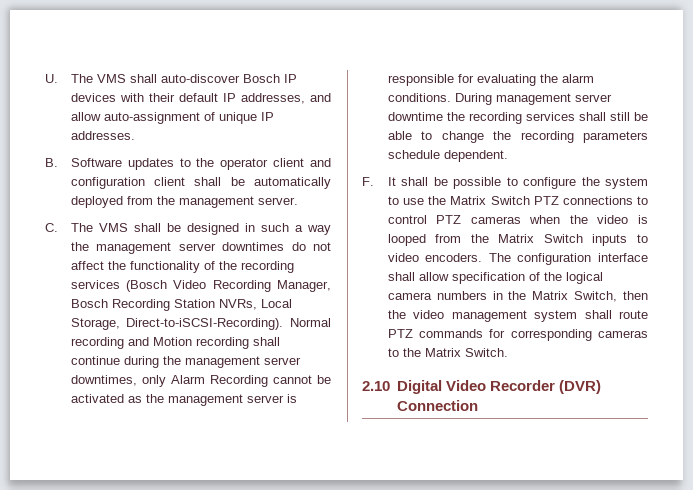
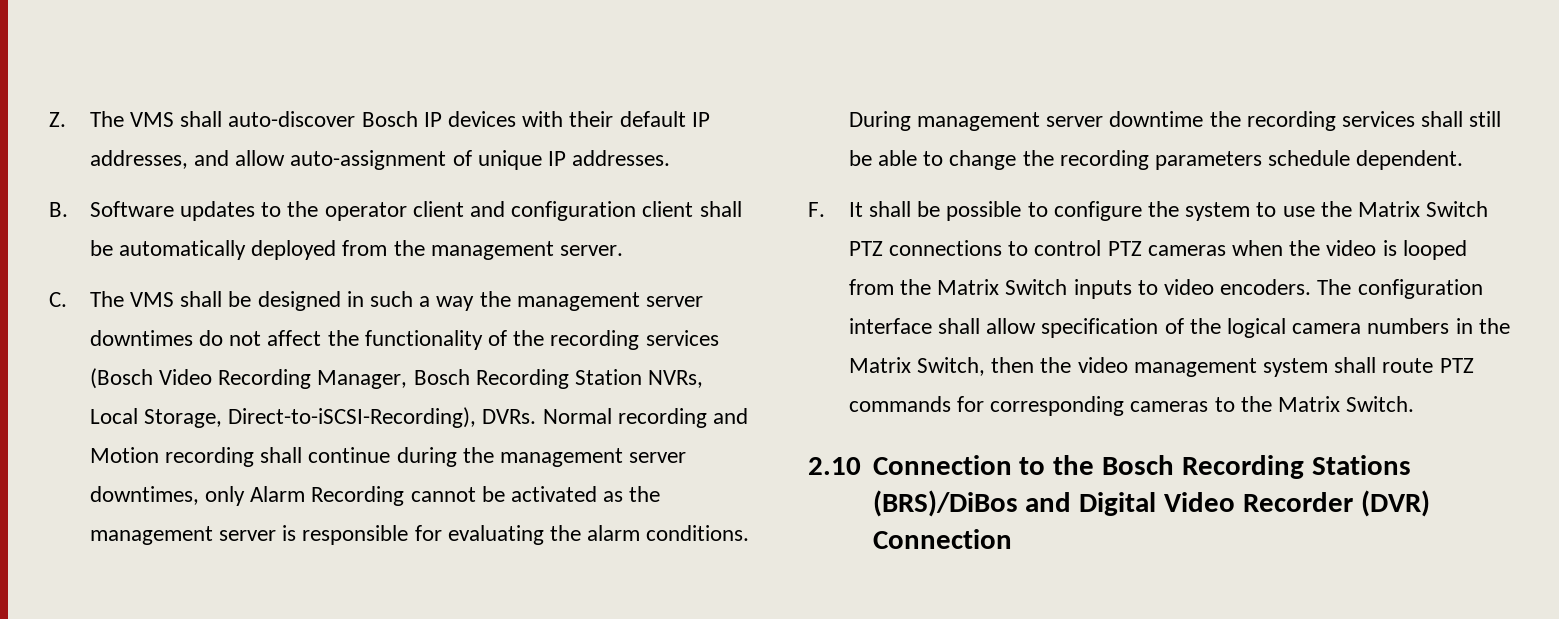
[45,74,58,83] U. -> [49,112,66,127] Z.
[126,318,284,330] Direct-to-iSCSI-Recording). -> [228,407,537,428] Direct-to-iSCSI-Recording), DVRs.
(390, 386) none -> [872,455,1411,479] [872,490,1072,517] Connection to the Bosch Recording Stations (BRS)/DiBos and

